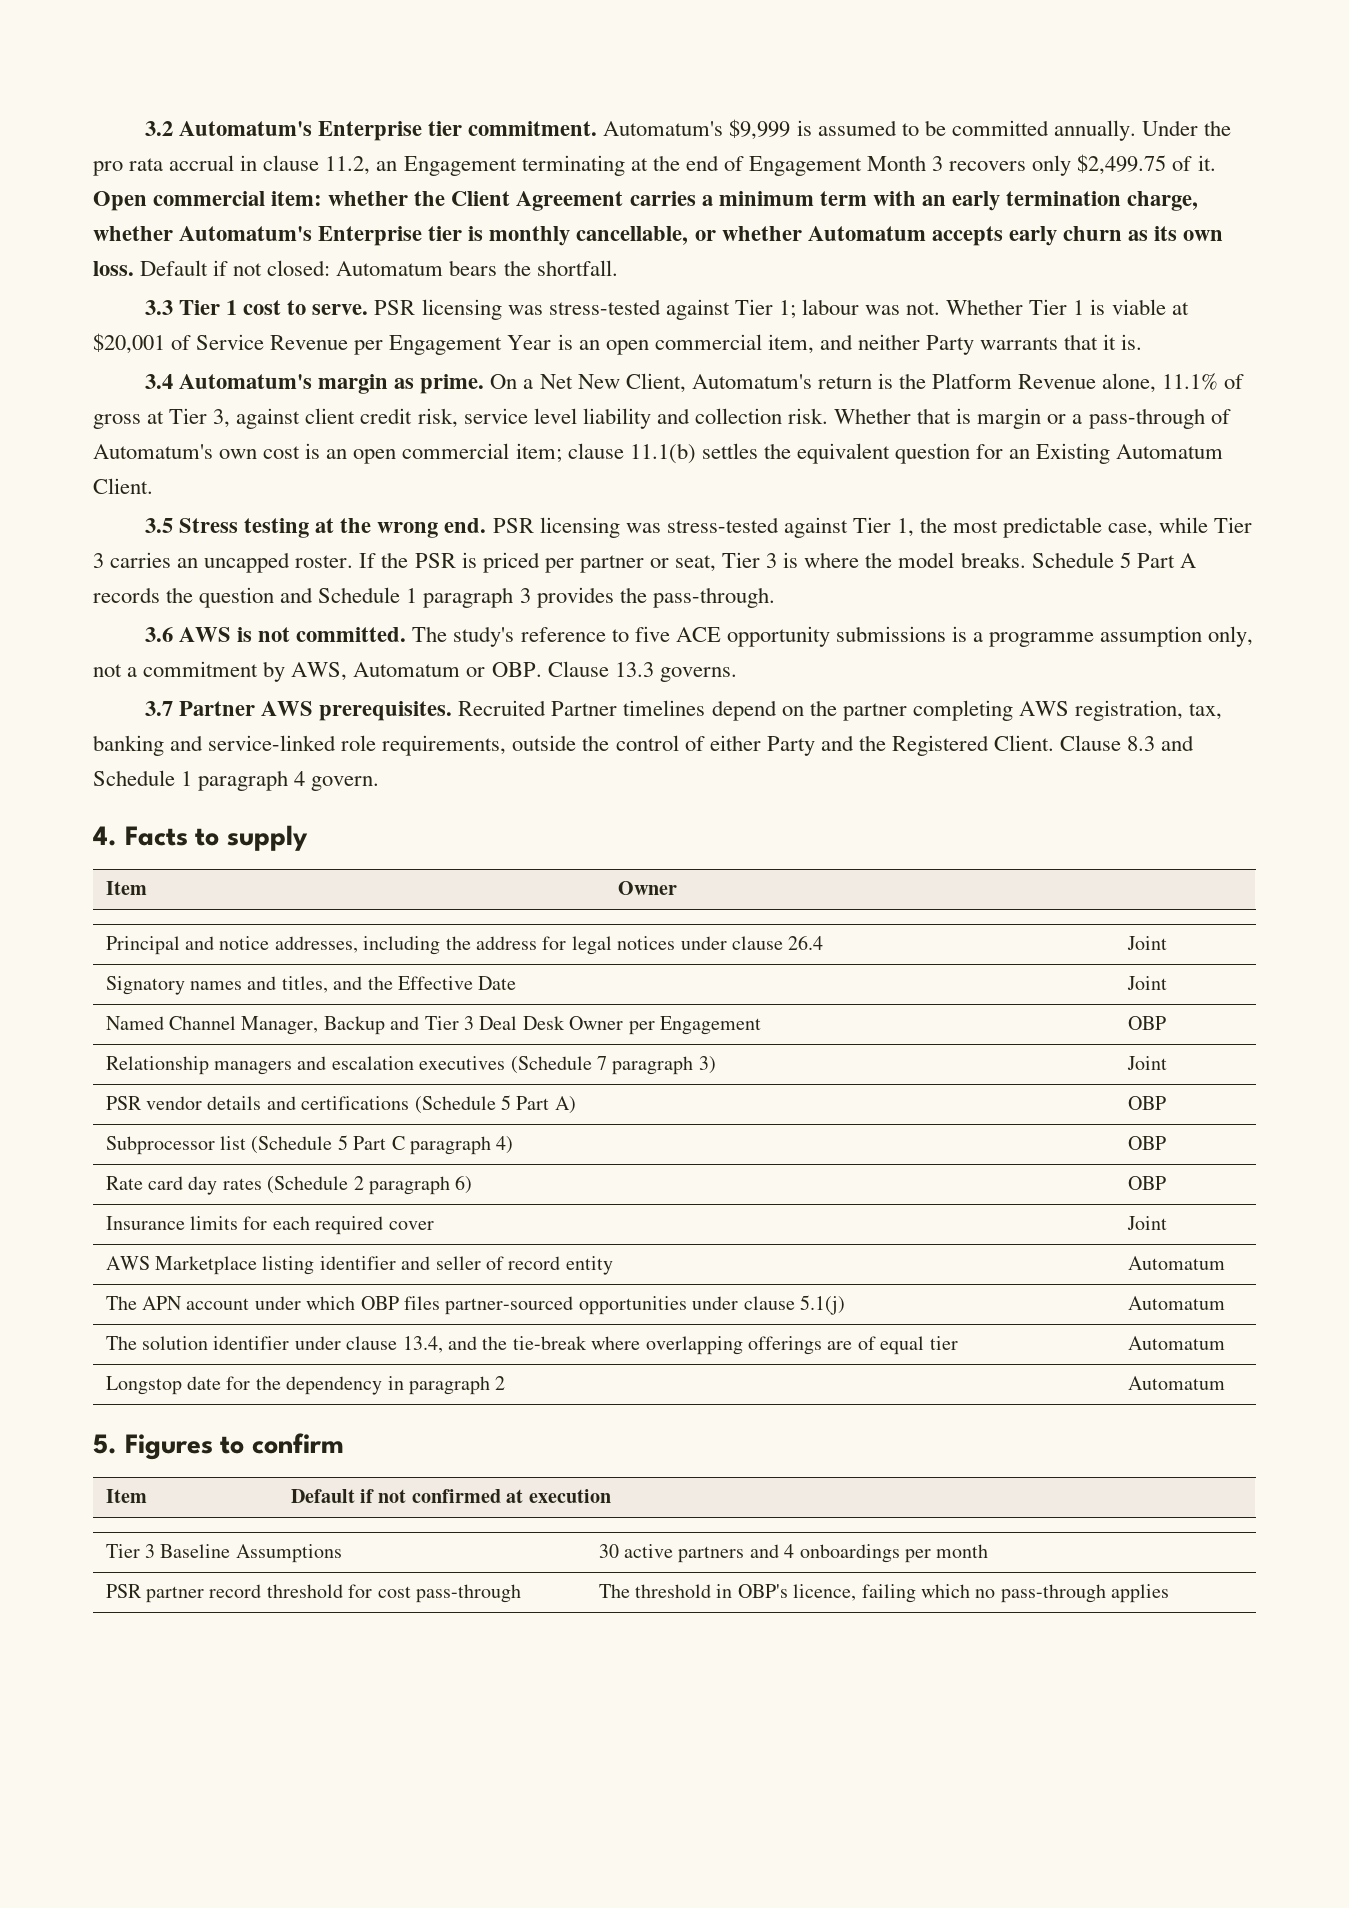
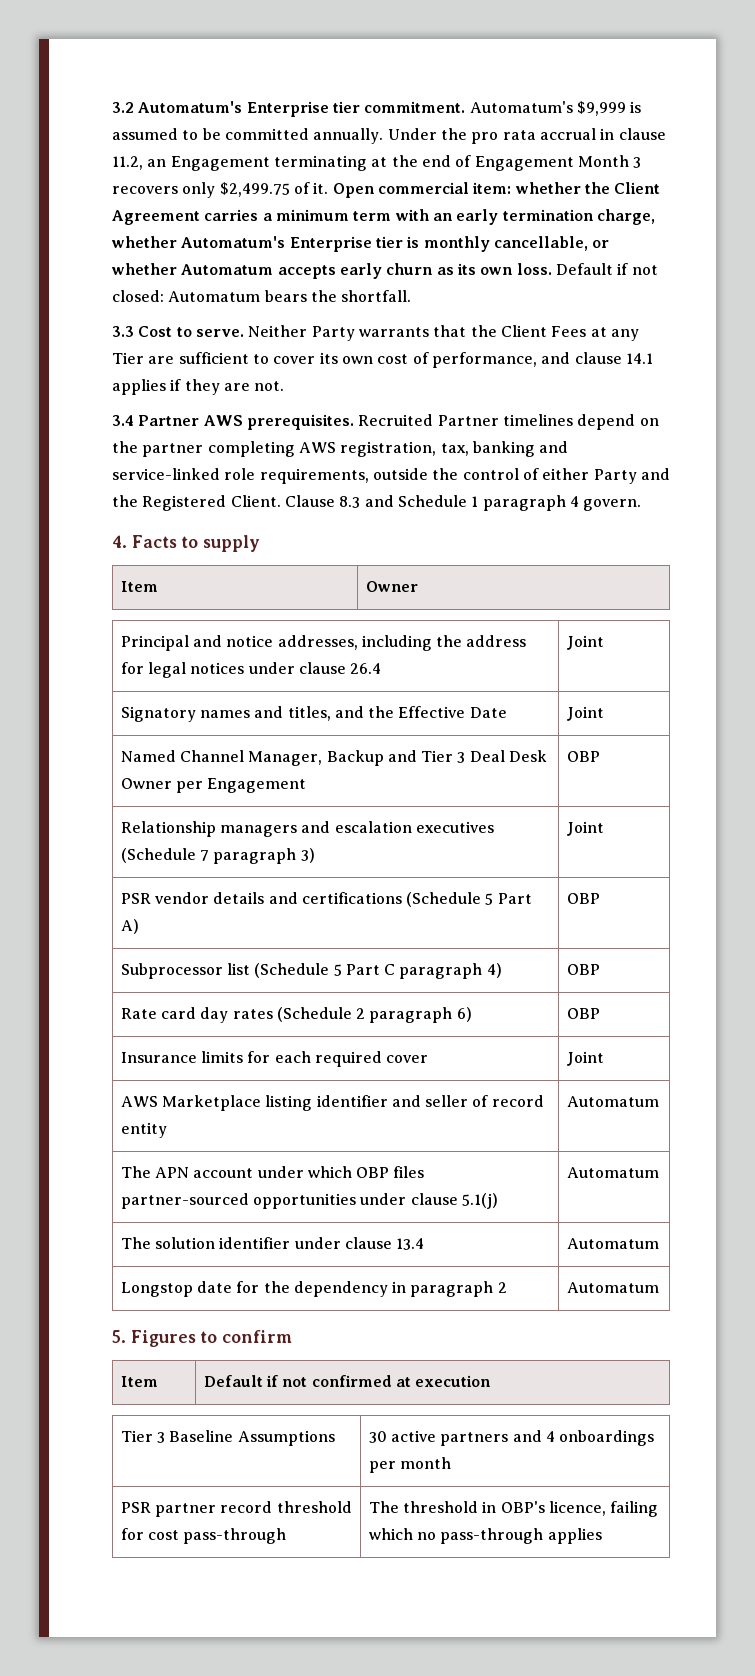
[179,299,1189,320] [93,333,1143,355] [145,373,1245,394] [93,408,1231,429] [93,443,1224,464] [93,478,153,494] [145,517,1253,538] [93,552,1196,573] [93,587,775,608] [145,626,1254,647] [93,661,737,682] [145,701,174,716] Tier 1 cost to serve. PSR licensing was stress-tested against Tier 1; labour was not. Whether Tier 1 is viable at $20,001 of Service Revenue per Engagement Year is an open commercial item, and neither Party warrants that it is. // 3.4 Automatum's margin as prime. On a Net New Client, Automatum's return is the Platform Revenue alone, 11.1% of gross at Tier 3, against client credit risk, service level liability and collection risk. Whether that is margin or a pass-through of Automatum's own cost is an open commercial item; clause 11.1(b) settles the equivalent question for an Existing Automatum Client. // 3.5 Stress testing at the wrong end. PSR licensing was stress-tested against Tier 1, the most predictable case, while Tier 3 carries an uncapped roster. If the PSR is priced per partner or seat, Tier 3 is where the model breaks. Schedule 5 Part A records the question and Schedule 1 paragraph 3 provides the pass-through. // 3.6 AWS is not committed. The study's reference to five ACE opportunity submissions is a programme assumption only, not a commitment by AWS, Automatum or OBP. Clause 13.3 governs. // 3.7 -> [138,325,639,341] [112,352,653,368] [112,379,285,395] [112,415,134,426] Cost to serve. Neither Party warrants that the Client Fees at any Tier are sufficient to cover its own cost of performance, and clause 14.1 applies if they are not. // 3.4
[402,1336,958,1355] 13.4, and the tie-break where overlapping offerings are of equal tier -> [396,1238,425,1250] 13.4

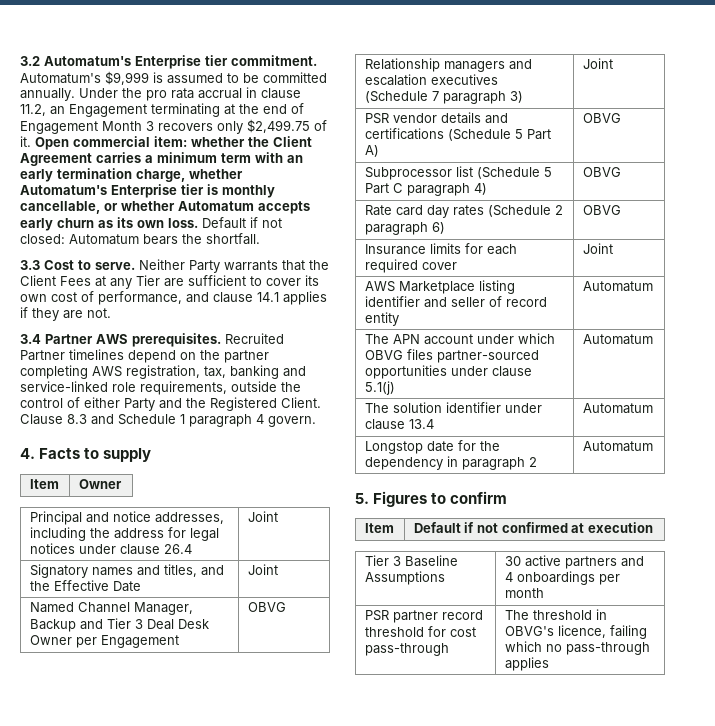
[566,751,600,762] OBP -> [247,602,286,612] OBVG
[566,893,600,904] OBP -> [582,113,621,123] OBVG
[566,964,600,975] OBP -> [582,167,621,177] OBVG
[566,1008,600,1019] OBP -> [582,205,621,215] OBVG
[356,1167,390,1178] OBP -> [364,350,403,360] OBVG
[500,1501,545,1513] OBP's -> [504,626,554,636] OBVG's

